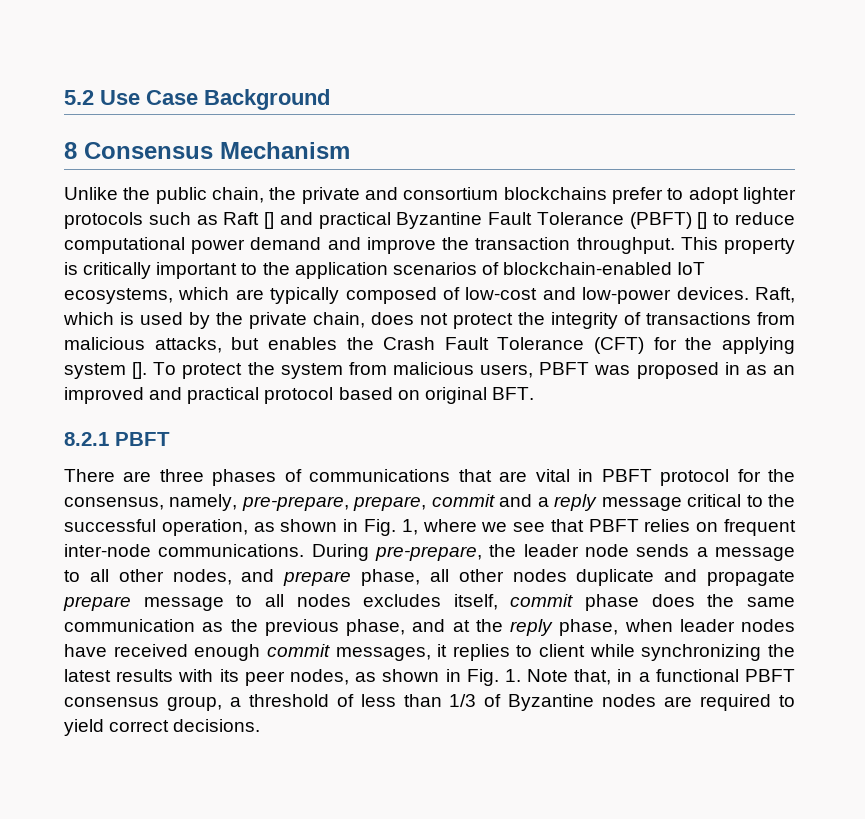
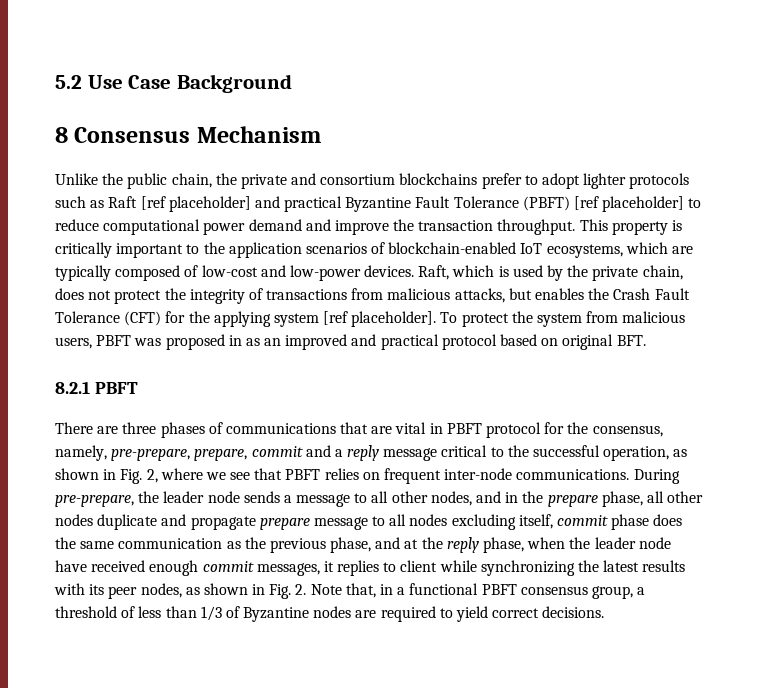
[264,212,275,229] [] -> [140,196,251,212] [ref placeholder]
[697,212,708,229] [] -> [574,196,685,212] [ref placeholder]
[132,362,148,379] []. -> [323,311,437,327] [ref placeholder].
[401,519,418,535] 1, -> [146,469,158,483] 2,
(275, 575) none -> [505,491,544,503] in the
[363,594,442,607] excludes -> [451,514,516,530] excluding
[679,619,795,632] leader nodes -> [569,537,671,549] the leader node
[504,669,521,682] 1. -> [295,584,307,595] 2.

